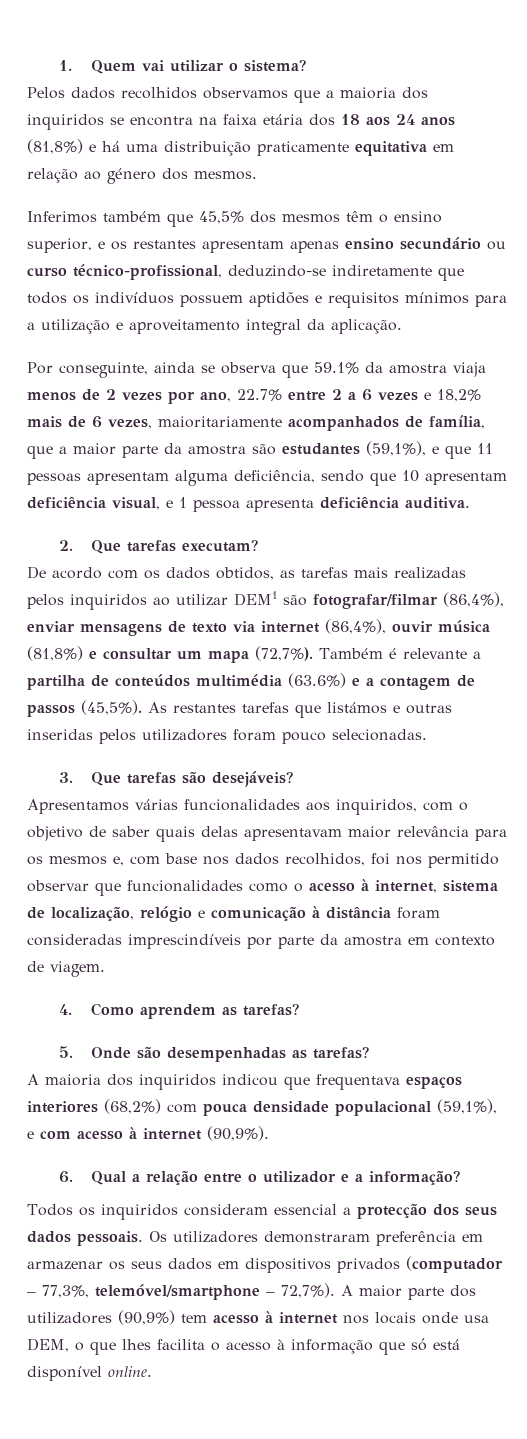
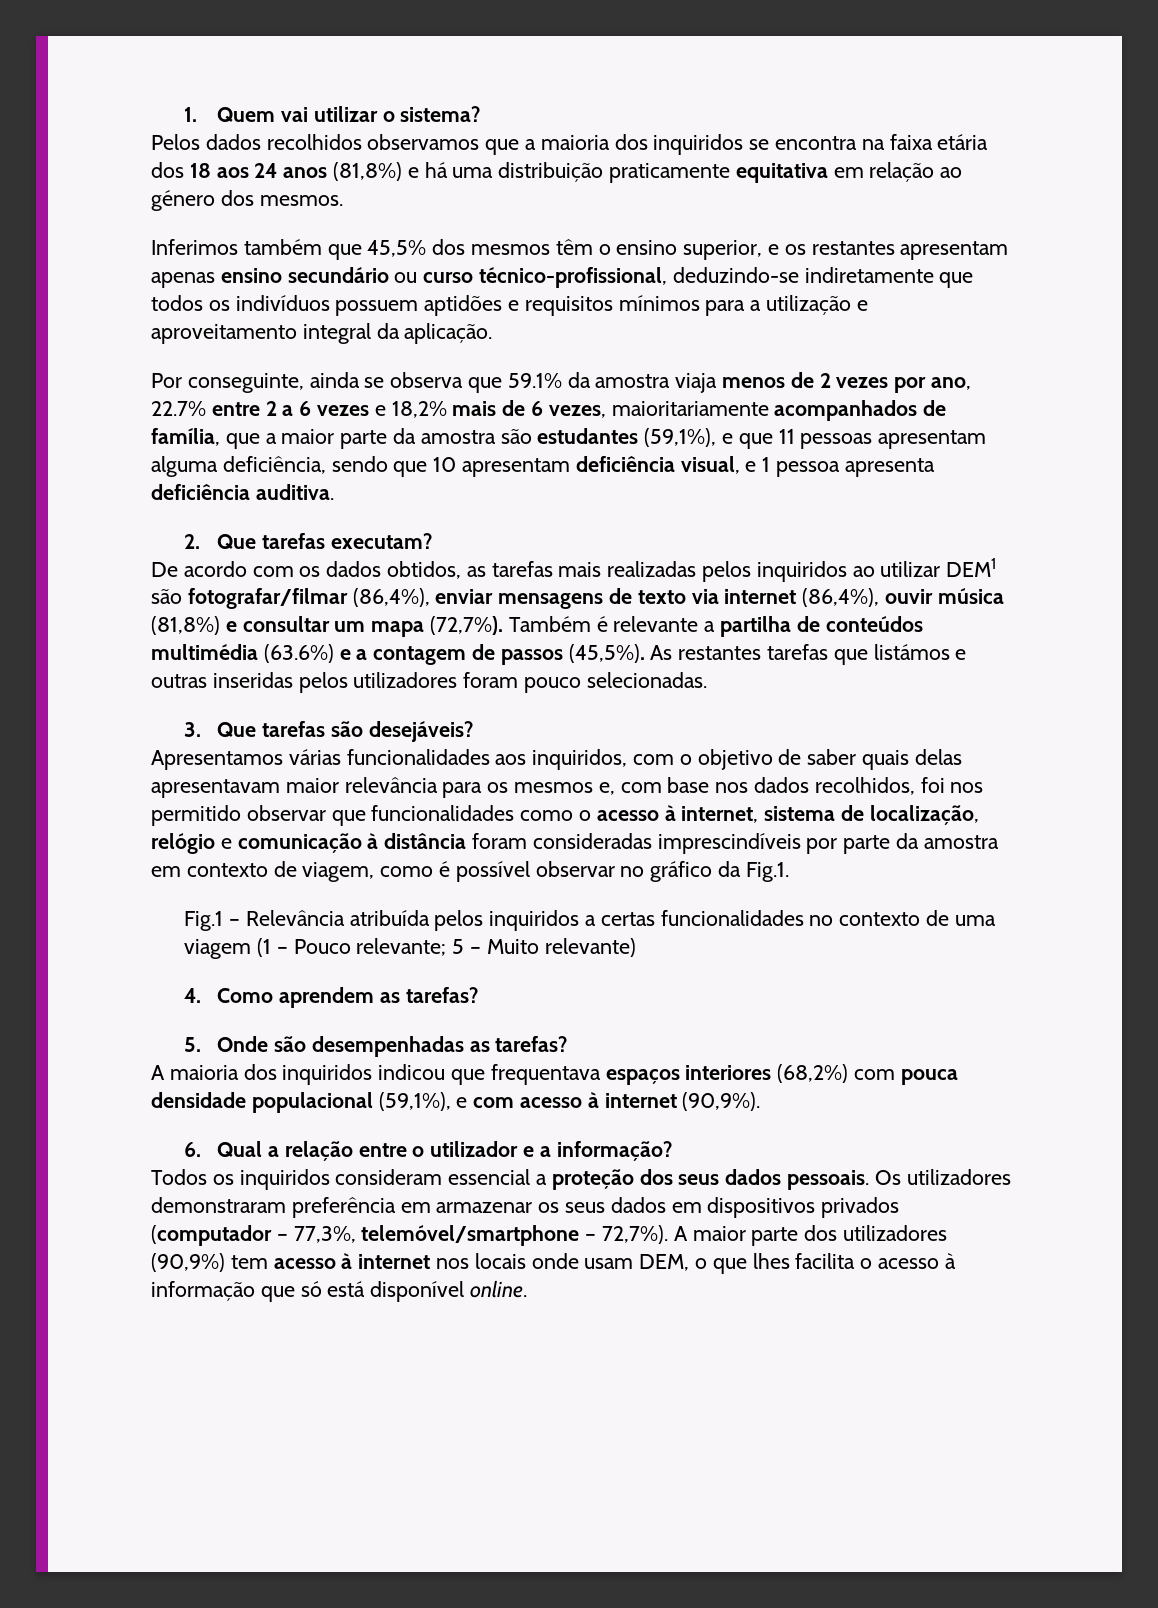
[50,961,105,977] viagem. -> [302,861,789,882] [184,910,996,931] [184,938,636,959] viagem, como é possível observar no gráfico da Fig.1. // Fig.1 – Relevância atribuída pelos inquiridos a certas funcionalidades no contexto de uma viagem (1 – Pouco relevante; 5 – Muito relevante)
[356,1203,427,1219] protecção -> [551,1169,634,1190] proteção
[464,1315,489,1323] usa -> [584,1258,634,1269] usam

